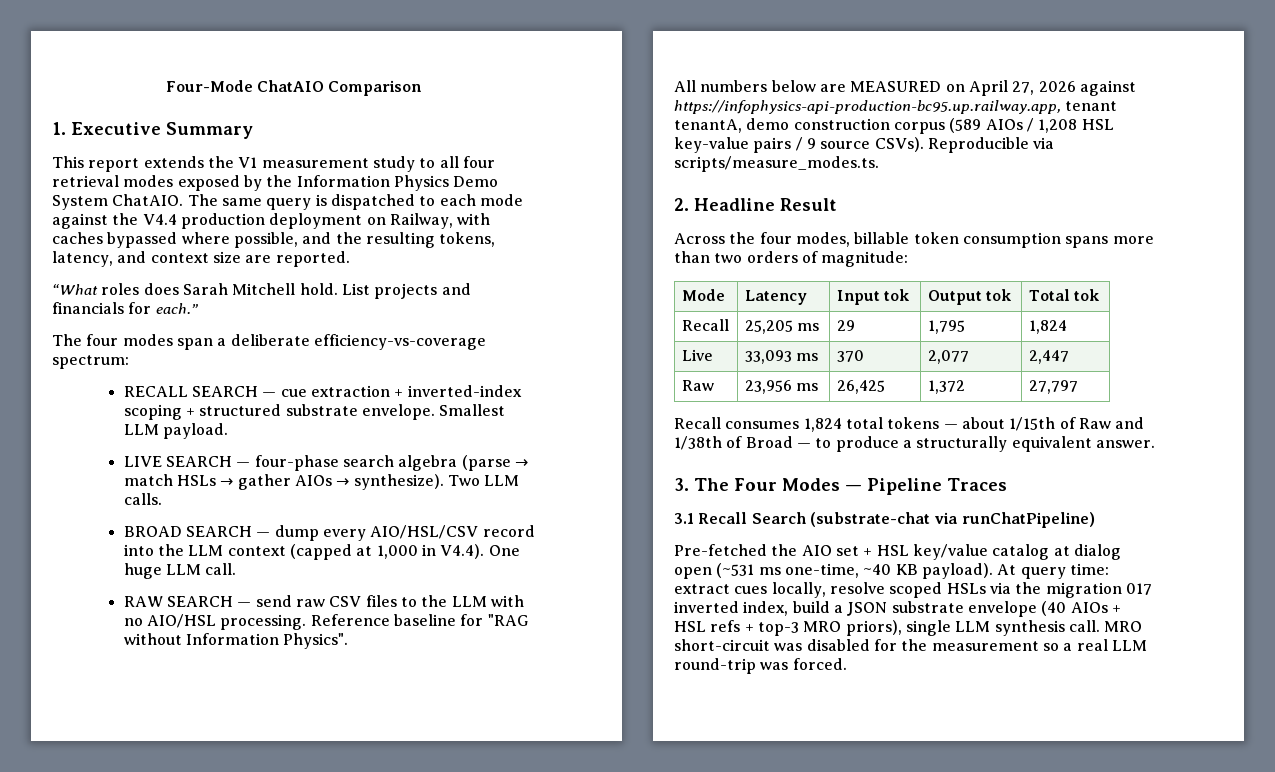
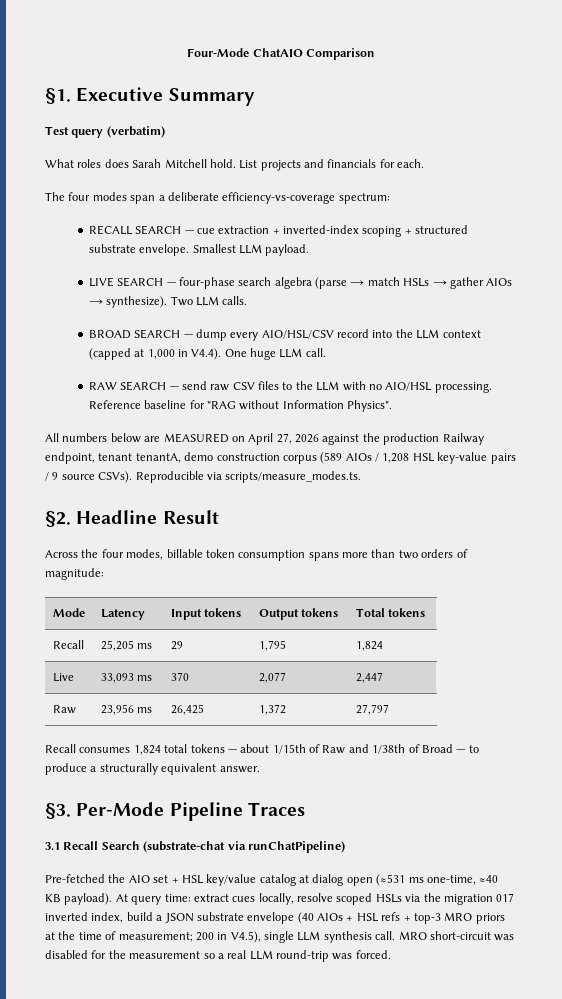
[52,122,66,135] 1. -> [45,88,71,104] §1.
[52,156,495,172] [52,175,499,191] [52,194,523,210] [52,213,491,229] [52,232,496,248] [52,251,350,267] [52,284,98,295] This report extends the V1 measurement study to all four retrieval modes exposed by the Information Physics Demo System ChatAIO. The same query is dispatched to each mode against the V4.4 production deployment on Railway, with caches bypassed where possible, and the resulting tokens, latency, and context size are reported. // “What -> [45,126,165,138] [45,159,74,168] Test query (verbatim) // What
[155,303,198,314] each.” -> [397,159,425,168] each.
[674,100,1061,114] https://infophysics-api-production-bc95.up.railway.app, -> [362,433,484,445] [45,452,95,464] the production Railway endpoint,
[674,198,689,211] 2. -> [45,511,71,527] §2.
[884,289,910,301] tok -> [204,608,242,617] tokens
[986,289,1012,301] tok -> [301,608,339,617] tokens
[1074,289,1100,301] tok -> [388,608,426,617] tokens
[674,478,862,491] 3. The Four Modes — -> [45,802,165,819] §3. Per-Mode
[716,563,755,578] (~531 -> [376,874,406,886] (≈531
[863,564,892,575] ~40 -> [479,875,499,883] ≈40
[845,620,902,636] priors), -> [475,913,505,924] [45,931,261,943] priors at the time of measurement; 200 in V4.5),

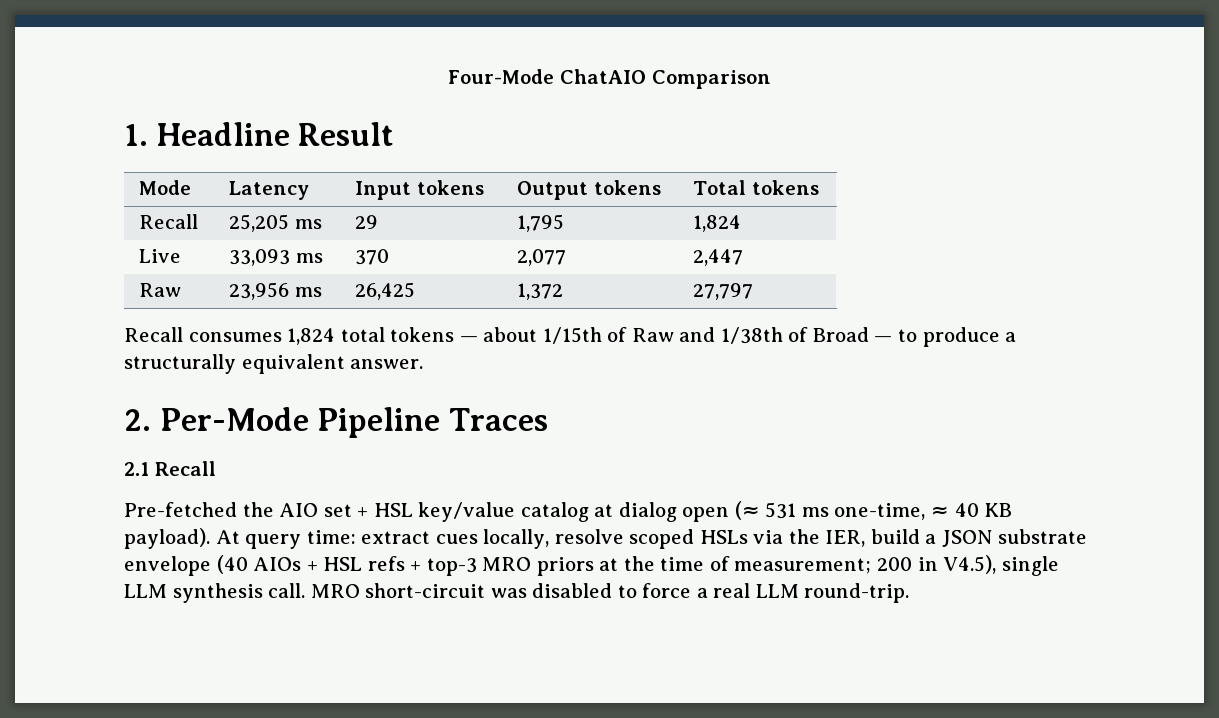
[45,87,255,106] [45,126,165,138] [45,159,425,171] [45,192,390,204] [88,225,469,237] [88,244,310,256] [88,277,513,289] [88,296,248,308] [88,329,481,341] [88,348,326,360] [88,381,492,393] [88,400,393,412] [45,433,484,445] [45,452,516,464] [45,471,362,483] [45,510,219,527] [45,549,468,561] [45,568,104,580] §1. Executive Summary // Test query (verbatim) // What roles does Sarah Mitchell hold. List projects and financials for each. // The four modes span a deliberate efficiency-vs-coverage spectrum: // RECALL SEARCH — cue extraction + inverted-index scoping + structured substrate envelope. Smallest LLM payload. // LIVE SEARCH — four-phase search algebra (parse → match HSLs → gather AIOs → synthesize). Two LLM calls. // BROAD SEARCH — dump every AIO/HSL/CSV record into the LLM context (capped at 1,000 in V4.4). One huge LLM call. // RAW SEARCH — send raw CSV files to the LLM with no AIO/HSL processing. Reference baseline for "RAG without Information Physics". // All numbers below are MEASURED on April 27, 2026 against the production Railway endpoint, tenant tenantA, demo construction corpus (589 AIOs / 1,208 HSL key-value pairs / 9 source CSVs). Reproducible via scripts/measure_modes.ts. // §2. Headline Result // Across the four modes, billable token consumption spans more than two orders of magnitude: -> [124,122,395,146] 1. Headline Result
[45,803,71,819] §3. -> [124,409,151,431] 2.
[45,841,345,853] 3.1 Recall Search (substrate-chat via runChatPipeline) -> [124,461,216,476] 2.1 Recall
[376,874,499,886] (≈531 ms one-time, ≈40 -> [734,501,979,520] (≈ 531 ms one-time, ≈ 40
[443,893,515,905] [45,912,124,923] migration 017 inverted index, -> [825,530,866,547] IER,
[91,950,391,962] for the measurement so a real LLM round-trip was forced. -> [617,583,910,603] to force a real LLM round-trip.

